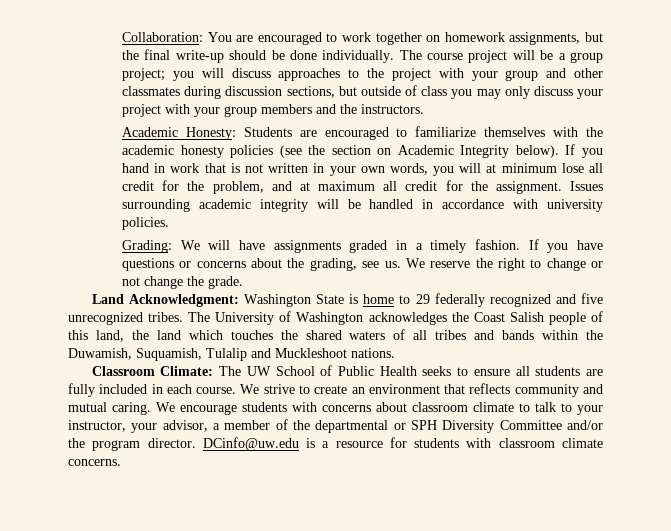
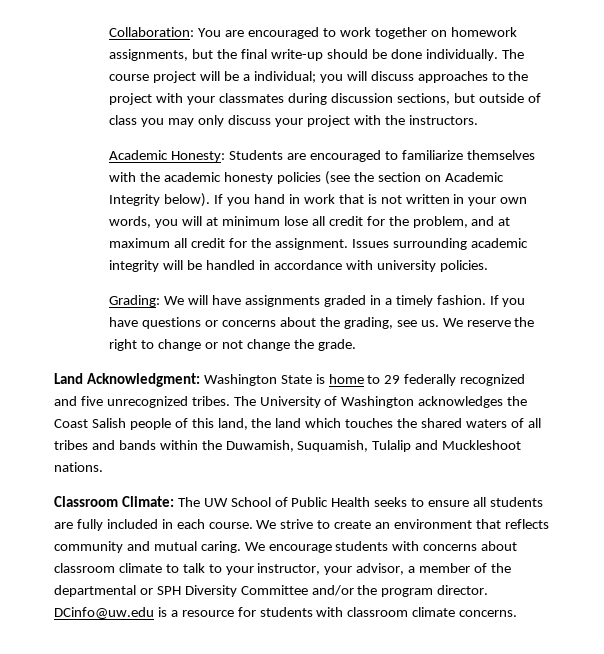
[570,52,604,63] [122,68,166,81] group project; -> [253,71,316,83] individual;
[505,68,603,81] group and other -> (216, 100) none
[194,104,337,117] your group members and -> (381, 120) none

